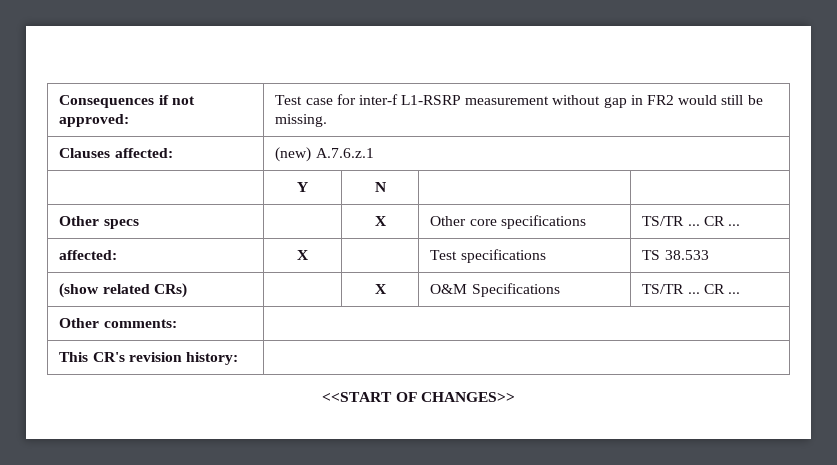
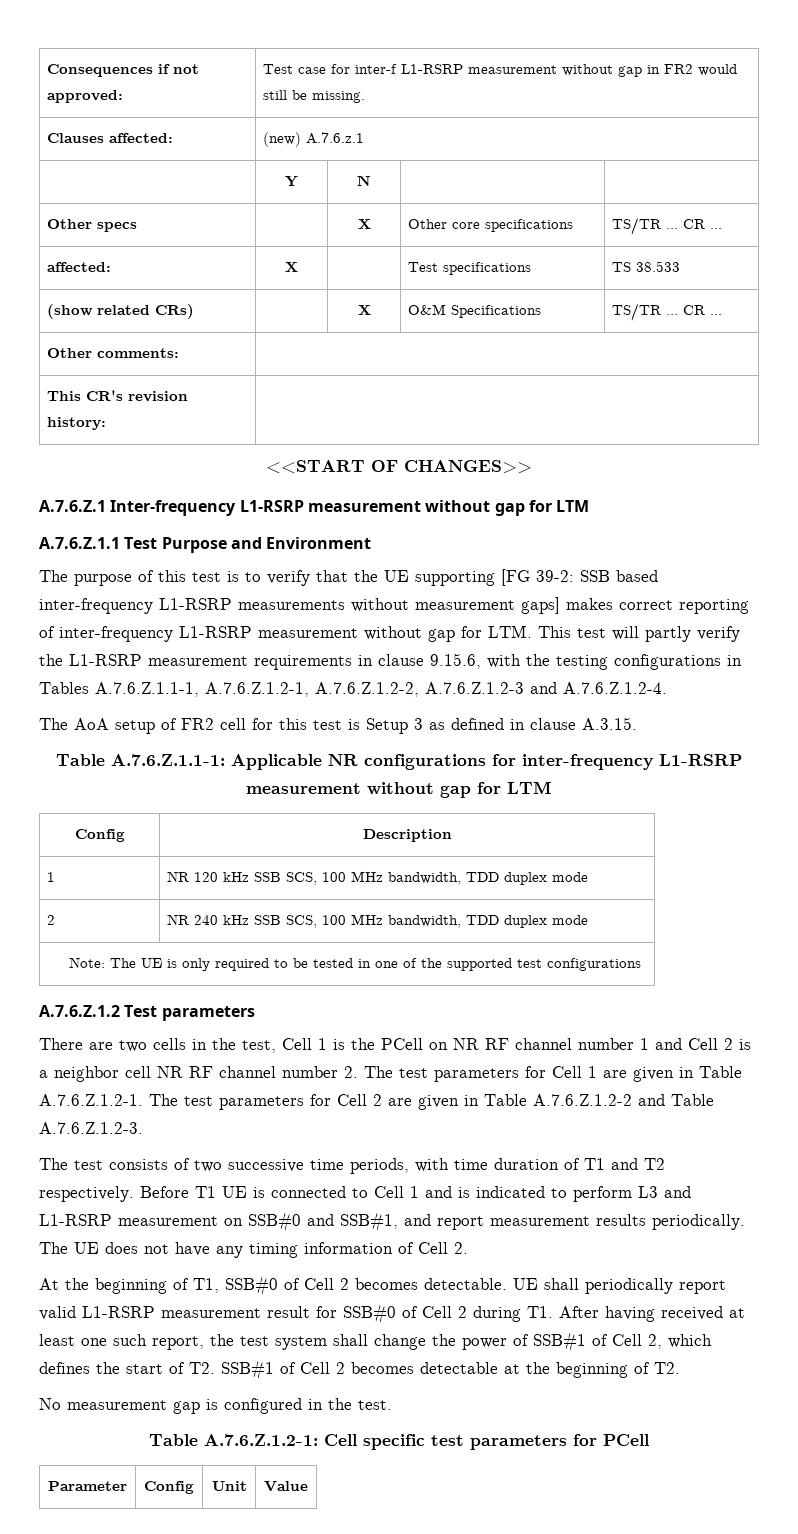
(515, 397) none -> [39,500,590,516] [39,537,372,553] [39,569,658,586] [39,597,749,614] [39,625,740,642] [39,653,742,670] [39,682,667,697] [39,717,637,734] [56,754,742,770] [246,781,552,798] [74,829,125,842] [362,829,452,842] [47,872,56,882] [167,871,589,885] [47,915,56,925] [167,914,589,928] [69,957,642,971] [39,1005,255,1021] [39,1038,751,1053] [39,1066,742,1082] [39,1094,714,1110] [39,1122,143,1134] [39,1158,665,1174] [39,1186,691,1202] [39,1212,745,1232] [39,1242,468,1258] [39,1276,726,1296] [39,1304,745,1324] [39,1332,712,1352] [39,1360,680,1380] [39,1398,392,1414] [149,1434,649,1450] [48,1481,127,1491] [144,1481,194,1494] [211,1481,247,1491] [264,1481,308,1492] // A.7.6.Z.1 Inter-frequency L1-RSRP measurement without gap for LTM // A.7.6.Z.1.1 Test Purpose and Environment // The purpose of this test is to verify that the UE supporting [FG 39-2: SSB based inter-frequency L1-RSRP measurements without measurement gaps] makes correct reporting of inter-frequency L1-RSRP measurement without gap for LTM. This test will partly verify the L1-RSRP measurement requirements in clause 9.15.6, with the testing configurations in Tables A.7.6.Z.1.1-1, A.7.6.Z.1.2-1, A.7.6.Z.1.2-2, A.7.6.Z.1.2-3 and A.7.6.Z.1.2-4. // The AoA setup of FR2 cell for this test is Setup 3 as defined in clause A.3.15. // Table A.7.6.Z.1.1-1: Applicable NR configurations for inter-frequency L1-RSRP measurement without gap for LTM // Config | Description // 1 | NR 120 kHz SSB SCS, 100 MHz bandwidth, TDD duplex mode // 2 | NR 240 kHz SSB SCS, 100 MHz bandwidth, TDD duplex mode // Note: The UE is only required to be tested in one of the supported test configurations // A.7.6.Z.1.2 Test parameters // There are two cells in the test, Cell 1 is the PCell on NR RF channel number 1 and Cell 2 is a neighbor cell NR RF channel number 2. The test parameters for Cell 1 are given in Table A.7.6.Z.1.2-1. The test parameters for Cell 2 are given in Table A.7.6.Z.1.2-2 and Table A.7.6.Z.1.2-3. // The test consists of two successive time periods, with time duration of T1 and T2 respectively. Before T1 UE is connected to Cell 1 and is indicated to perform L3 and L1-RSRP measurement on SSB#0 and SSB#1, and report measurement results periodically. The UE does not have any timing information of Cell 2. // At the beginning of T1, SSB#0 of Cell 2 becomes detectable. UE shall periodically report valid L1-RSRP measurement result for SSB#0 of Cell 2 during T1. After having received at least one such report, the test system shall change the power of SSB#1 of Cell 2, which defines the start of T2. SSB#1 of Cell 2 becomes detectable at the beginning of T2. // No measurement gap is configured in the test. // Table A.7.6.Z.1.2-1: Cell specific test parameters for PCell // Parameter | Config | Unit | Value

